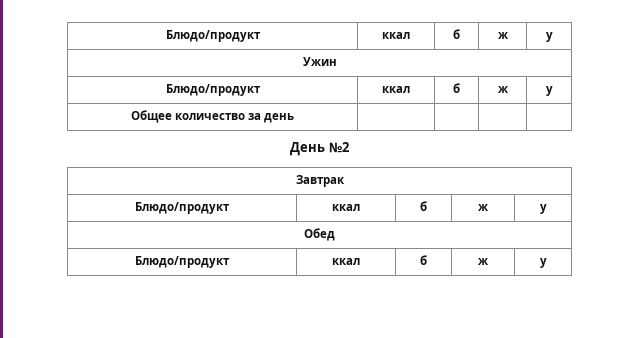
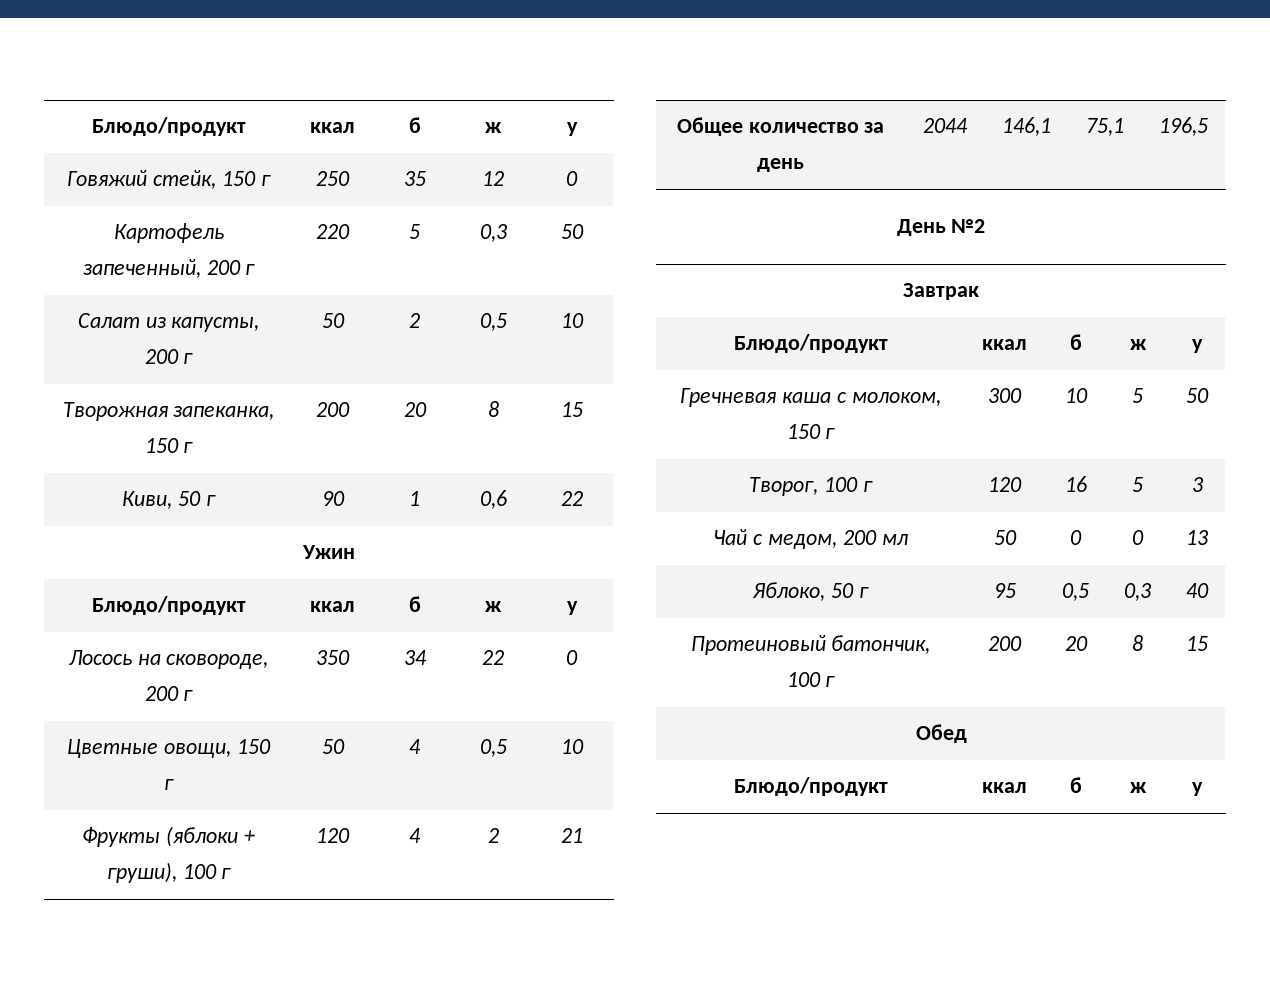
[165,30,261,42] [382,32,410,39] [453,29,460,39] [497,32,509,39] [545,32,553,42] Блюдо/продукт | ккал | б | ж | у -> [91,117,246,136] [310,122,355,133] [408,117,421,133] [485,122,502,133] [566,122,578,136] [67,170,271,189] [316,171,350,186] [403,171,426,186] [482,171,504,186] [566,171,578,186] [113,223,224,243] [82,259,256,278] [316,224,350,239] [409,224,420,239] [479,224,507,242] [560,224,584,239] [77,313,260,332] [144,349,194,364] [321,313,345,328] [409,313,420,328] [479,313,507,331] [560,313,584,328] [62,402,275,421] [144,438,194,453] [316,402,350,417] [403,402,427,417] [487,401,499,417] [560,402,583,417] [122,491,216,509] [321,491,345,506] [409,491,420,506] [479,490,507,509] [560,491,583,506] Блюдо/продукт | ккал | б | ж | у // Говяжий стейк, 150 г | 250 | 35 | 12 | 0 // Картофель запеченный, 200 г | 220 | 5 | 0,3 | 50 // Салат из капусты, 200 г | 50 | 2 | 0,5 | 10 // Творожная запеканка, 150 г | 200 | 20 | 8 | 15 // Киви, 50 г | 90 | 1 | 0,6 | 22
(553, 91) none -> [68,650,269,669] [144,686,194,701] [316,650,350,665] [403,650,427,665] [482,650,504,665] [566,650,578,665] [67,739,271,758] [164,779,174,790] [321,739,345,754] [409,739,421,754] [479,739,507,757] [560,739,584,754] [82,826,255,847] [106,862,232,883] [316,828,350,843] [409,828,421,843] [487,828,499,843] [560,828,583,843] // Лосось на сковороде, 200 г | 350 | 34 | 22 | 0 // Цветные овощи, 150 г | 50 | 4 | 0,5 | 10 // Фрукты (яблоки + груши), 100 г | 120 | 4 | 2 | 21
(295, 118) | | | -> [922,118,968,133] [1002,117,1051,136] [1086,118,1124,136] [1159,117,1208,136] 2044 | 146,1 | 75,1 | 196,5
(547, 209) none -> [680,388,941,407] [786,424,836,439] [988,388,1022,403] [1064,388,1088,403] [1132,388,1143,403] [1186,388,1209,403] [749,477,873,496] [988,477,1022,492] [1064,476,1087,492] [1132,477,1143,492] [1191,477,1203,492] [713,529,908,549] [993,530,1017,545] [1070,530,1082,545] [1132,530,1144,545] [1186,530,1208,545] [752,582,869,601] [993,583,1016,598] [1062,583,1089,601] [1124,583,1151,601] [1186,583,1209,598] [690,635,931,655] [786,672,836,687] [988,636,1022,651] [1064,636,1088,651] [1132,635,1143,651] [1186,636,1208,651] // Гречневая каша с молоком, 150 г | 300 | 10 | 5 | 50 // Творог, 100 г | 120 | 16 | 5 | 3 // Чай с медом, 200 мл | 50 | 0 | 0 | 13 // Яблоко, 50 г | 95 | 0,5 | 0,3 | 40 // Протеиновый батончик, 100 г | 200 | 20 | 8 | 15

